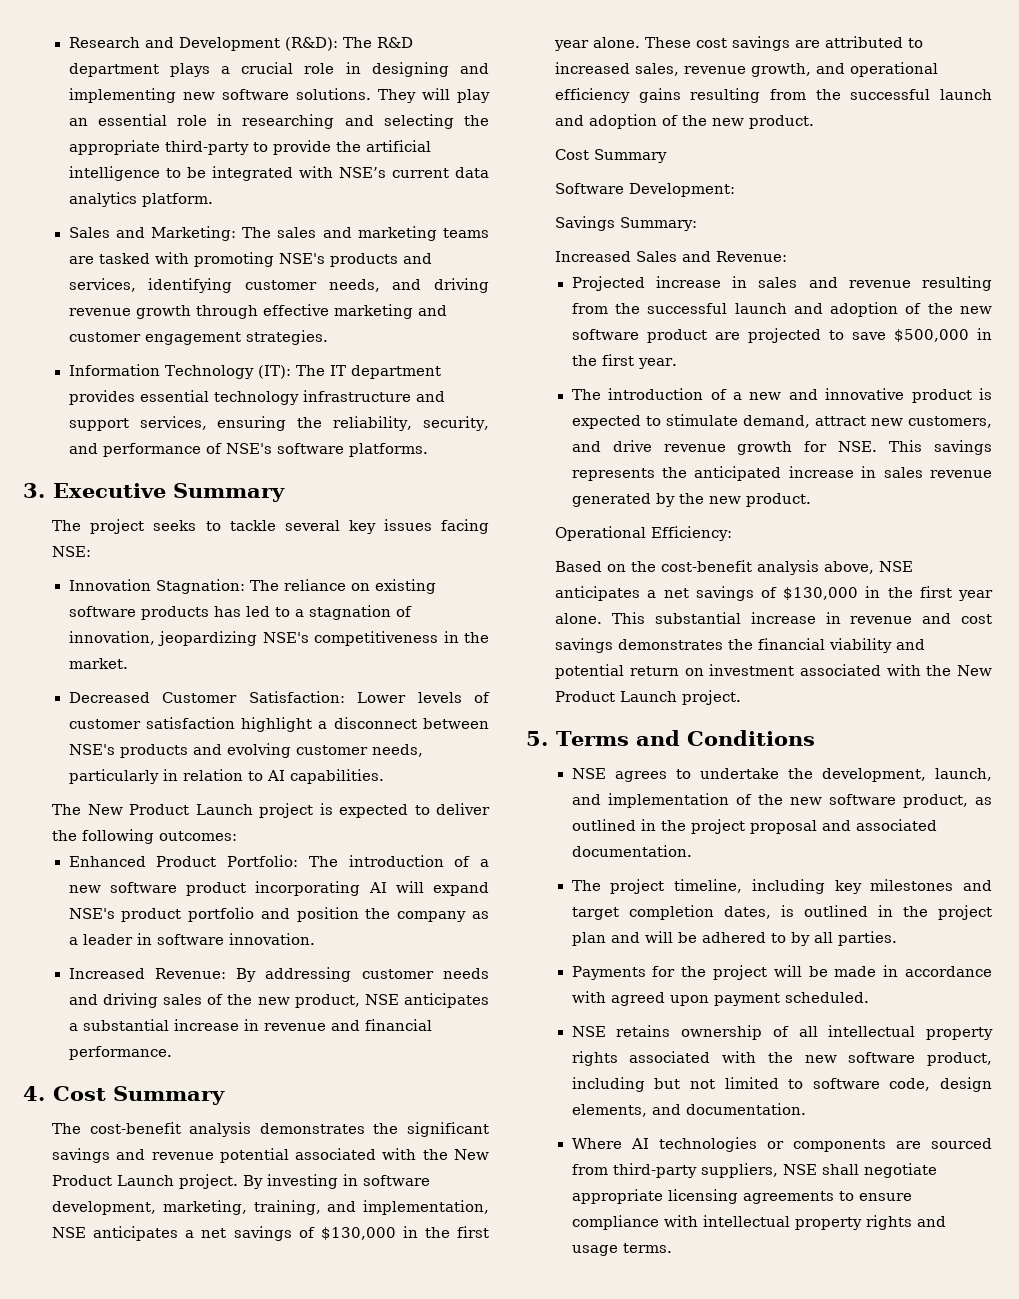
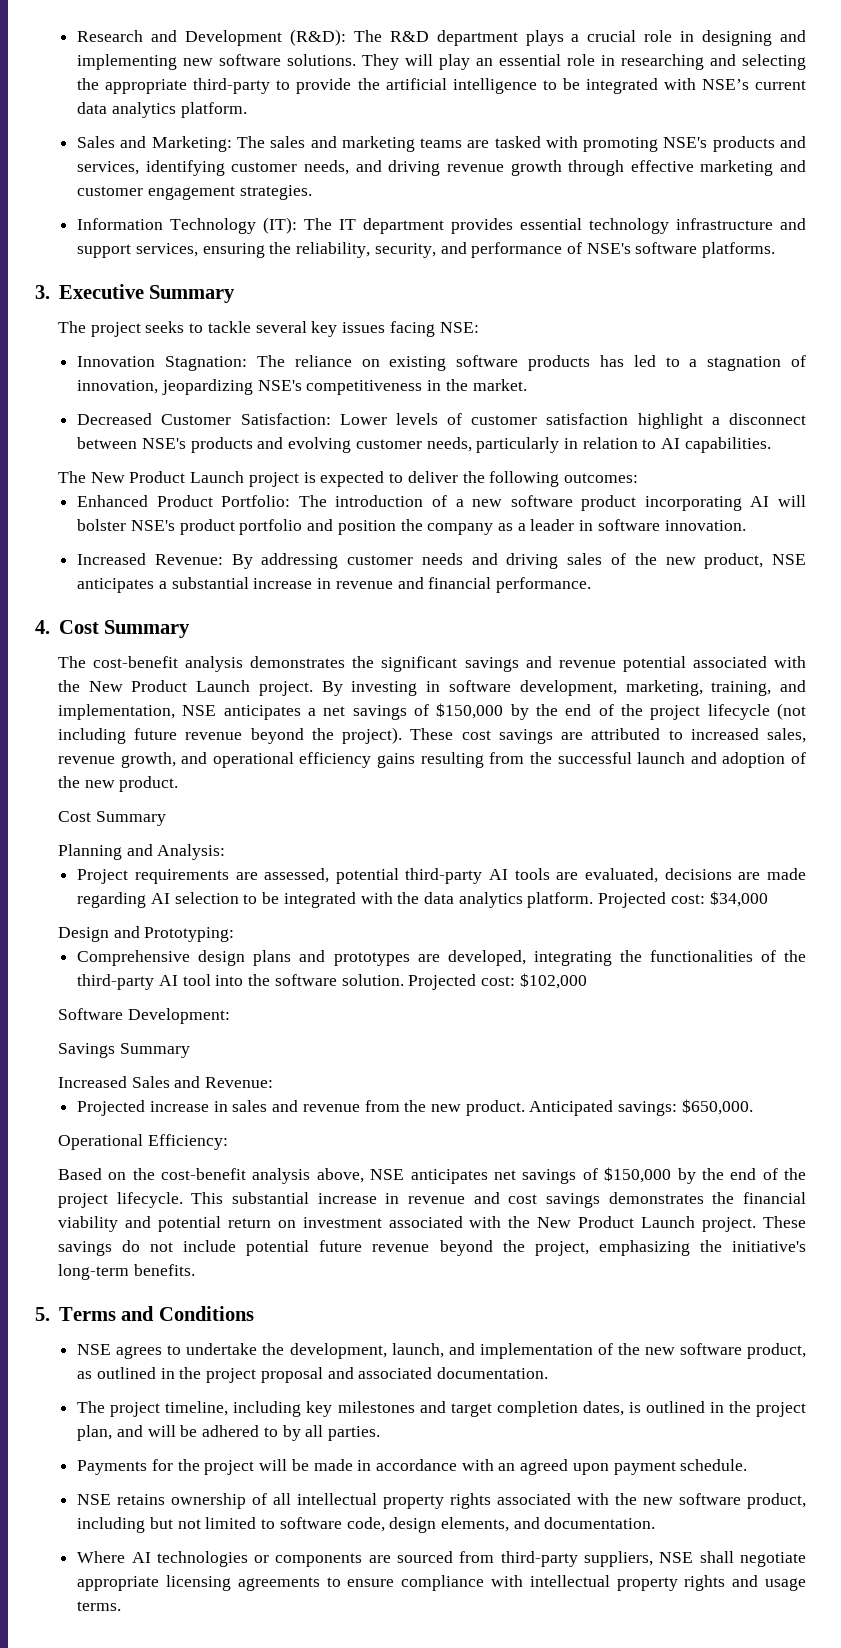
[433,882,489,896] expand -> [77,519,127,531] bolster
[320,1226,489,1240] [554,37,641,51] $130,000 in the first year alone. -> [436,703,806,720] [57,727,403,744] $150,000 by the end of the project lifecycle (not including future revenue beyond the project).
(668, 156) none -> [57,844,226,860] [77,868,806,884] [77,891,768,908] [57,926,235,942] [77,950,806,966] [77,973,587,990] // Planning and Analysis: // Project requirements are assessed, potential third-party AI tools are evaluated, decisions are made regarding AI selection to be integrated with the data analytics platform. Projected cost: $34,000 // Design and Prototyping: // Comprehensive design plans and prototypes are developed, integrating the functionalities of the third-party AI tool into the software solution. Projected cost: $102,000
[620,217,698,231] Summary: -> [119,1043,190,1058] Summary
[922,276,992,291] [571,302,992,317] [571,328,992,343] [571,354,677,369] [571,388,992,403] [571,414,992,429] [571,440,993,455] [571,466,992,481] [571,493,811,507] resulting from the successful launch and adoption of the new software product are projected to save $500,000 in the first year. // The introduction of a new and innovative product is expected to stimulate demand, attract new customers, and drive revenue growth for NSE. This savings represents the anticipated increase in sales revenue generated by the new product. -> [364,1099,753,1116] from the new product. Anticipated savings: $650,000.
[647,586,994,601] [555,613,603,624] a net savings of $130,000 in the first year alone. -> [493,1167,806,1184] [57,1192,183,1208] net savings of $150,000 by the end of the project lifecycle.
(742, 697) none -> [762,1216,806,1228] [57,1240,806,1256] [57,1264,195,1280] These savings do not include potential future revenue beyond the project, emphasizing the initiative's long-term benefits.
[571,932,606,946] plan -> [77,1425,113,1441] plan,
(606, 997) none -> [498,1463,516,1471] an
[784,992,869,1003] scheduled. -> [680,1459,748,1471] schedule.

